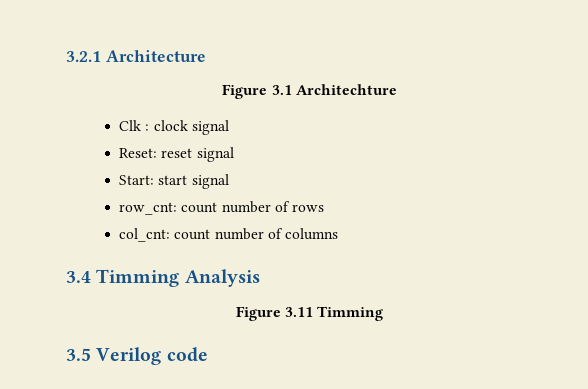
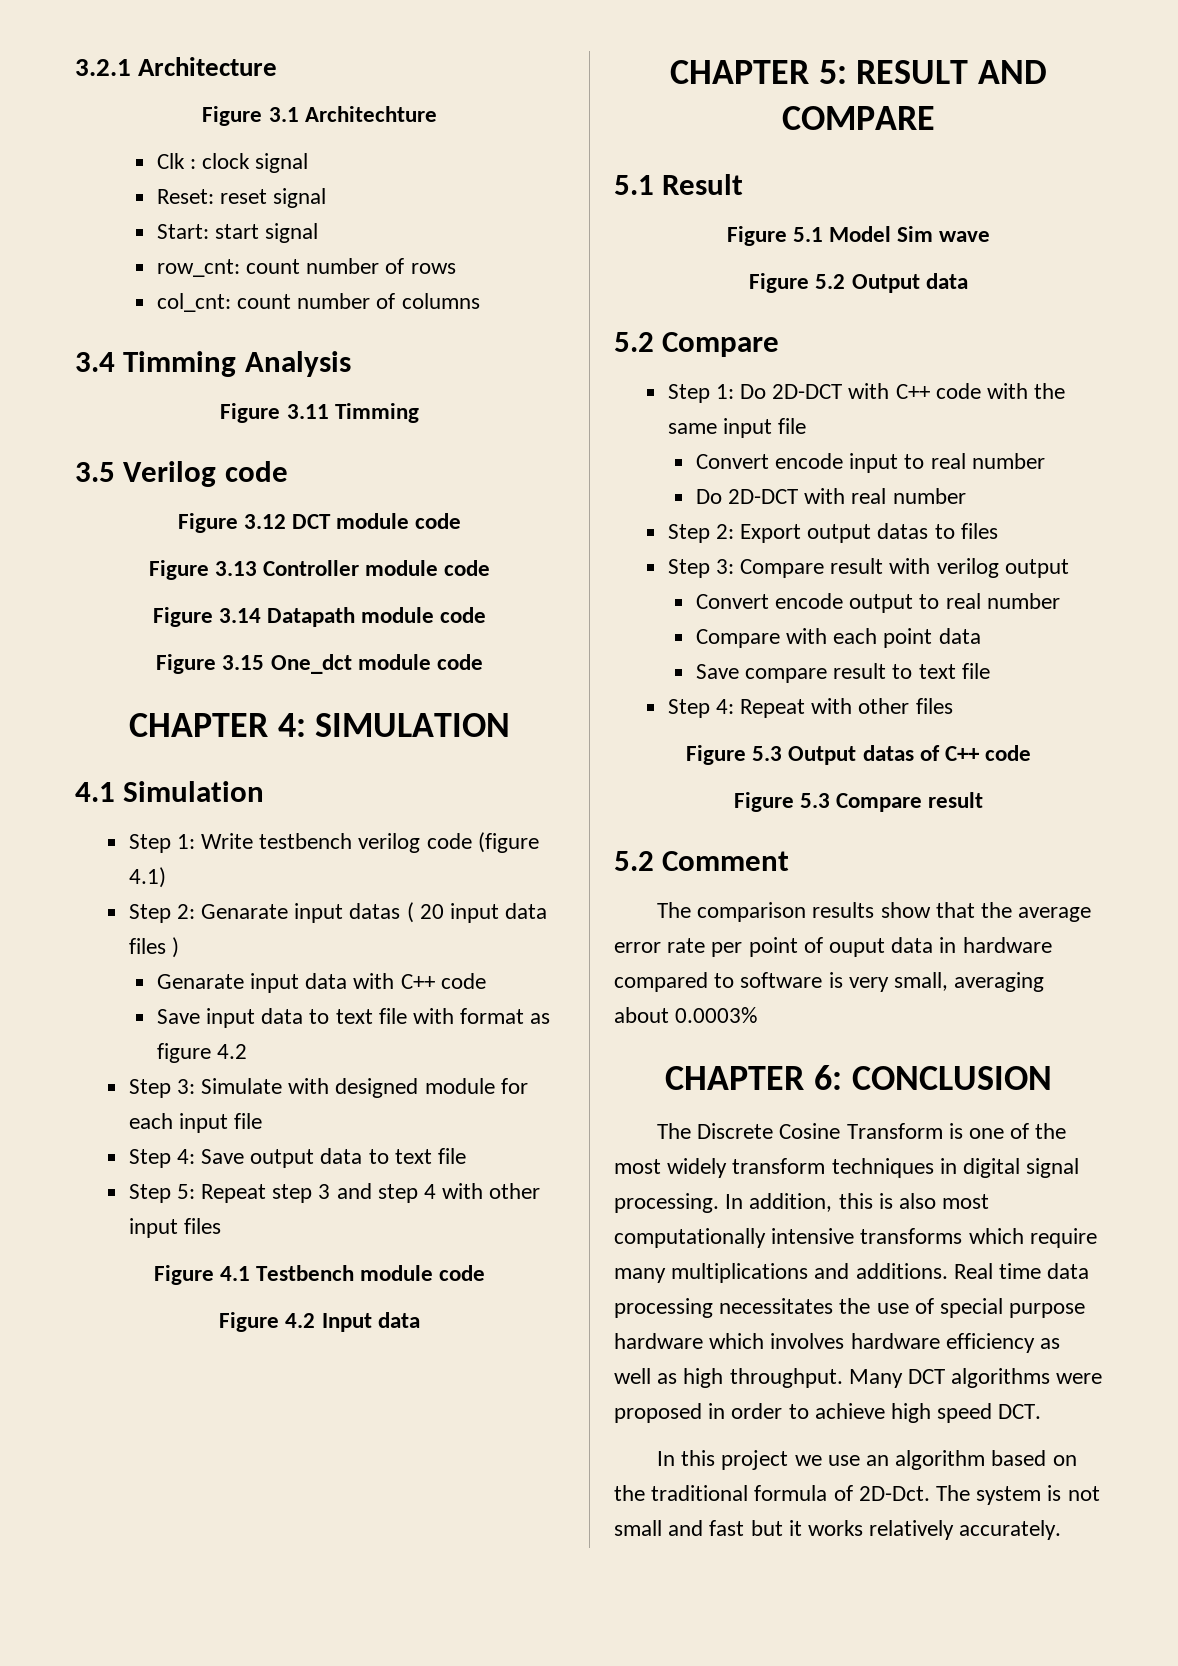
(208, 354) none -> [177,513,462,533] [148,560,491,580] [152,607,487,627] [156,654,483,674] [128,713,511,737] [75,781,265,802] [128,832,539,853] [128,867,166,888] [128,902,548,923] [128,937,179,958] [156,973,486,993] [156,1008,551,1028] [156,1043,247,1063] [128,1078,528,1098] [128,1113,262,1133] [128,1148,467,1168] [128,1183,541,1203] [128,1218,221,1238] [153,1265,486,1285] [219,1312,420,1332] [669,60,1048,84] [782,106,935,130] [614,174,744,195] [726,226,991,246] [749,273,968,293] [614,332,780,357] [667,383,1066,403] [667,418,806,438] [695,453,1045,473] [695,488,966,504] [667,523,998,543] [667,558,1069,578] [695,593,1060,613] [695,628,981,648] [695,663,990,683] [667,698,953,718] [685,745,1032,765] [733,792,984,812] [614,851,790,871] [656,902,1092,922] [614,937,1052,957] [614,972,1045,992] [614,1007,758,1023] [665,1065,1052,1090] [656,1123,1067,1139] [614,1158,1080,1178] [614,1193,990,1213] [614,1228,1097,1248] [614,1263,1090,1283] [614,1298,1086,1318] [614,1333,1061,1353] [614,1368,1103,1388] [614,1403,1042,1423] [656,1450,1077,1470] [614,1485,1100,1505] [614,1520,1062,1540] // Figure 3.12 DCT module code // Figure 3.13 Controller module code // Figure 3.14 Datapath module code // Figure 3.15 One_dct module code // CHAPTER 4: SIMULATION // 4.1 Simulation // Step 1: Write testbench verilog code (figure 4.1) // Step 2: Genarate input datas ( 20 input data files ) // Genarate input data with C++ code // Save input data to text file with format as figure 4.2 // Step 3: Simulate with designed module for each input file // Step 4: Save output data to text file // Step 5: Repeat step 3 and step 4 with other input files // Figure 4.1 Testbench module code // Figure 4.2 Input data // CHAPTER 5: RESULT AND COMPARE // 5.1 Result // Figure 5.1 Model Sim wave // Figure 5.2 Output data // 5.2 Compare // Step 1: Do 2D-DCT with C++ code with the same input file // Convert encode input to real number // Do 2D-DCT with real number // Step 2: Export output datas to files // Step 3: Compare result with verilog output // Convert encode output to real number // Compare with each point data // Save compare result to text file // Step 4: Repeat with other files // Figure 5.3 Output datas of C++ code // Figure 5.3 Compare result // 5.2 Comment // The comparison results show that the average error rate per point of ouput data in hardware compared to software is very small, averaging about 0.0003% // CHAPTER 6: CONCLUSION // The Discrete Cosine Transform is one of the most widely transform techniques in digital signal processing. In addition, this is also most computationally intensive transforms which require many multiplications and additions. Real time data processing necessitates the use of special purpose hardware which involves hardware efficiency as well as high throughput. Many DCT algorithms were proposed in order to achieve high speed DCT. // In this project we use an algorithm based on the traditional formula of 2D-Dct. The system is not small and fast but it works relatively accurately.

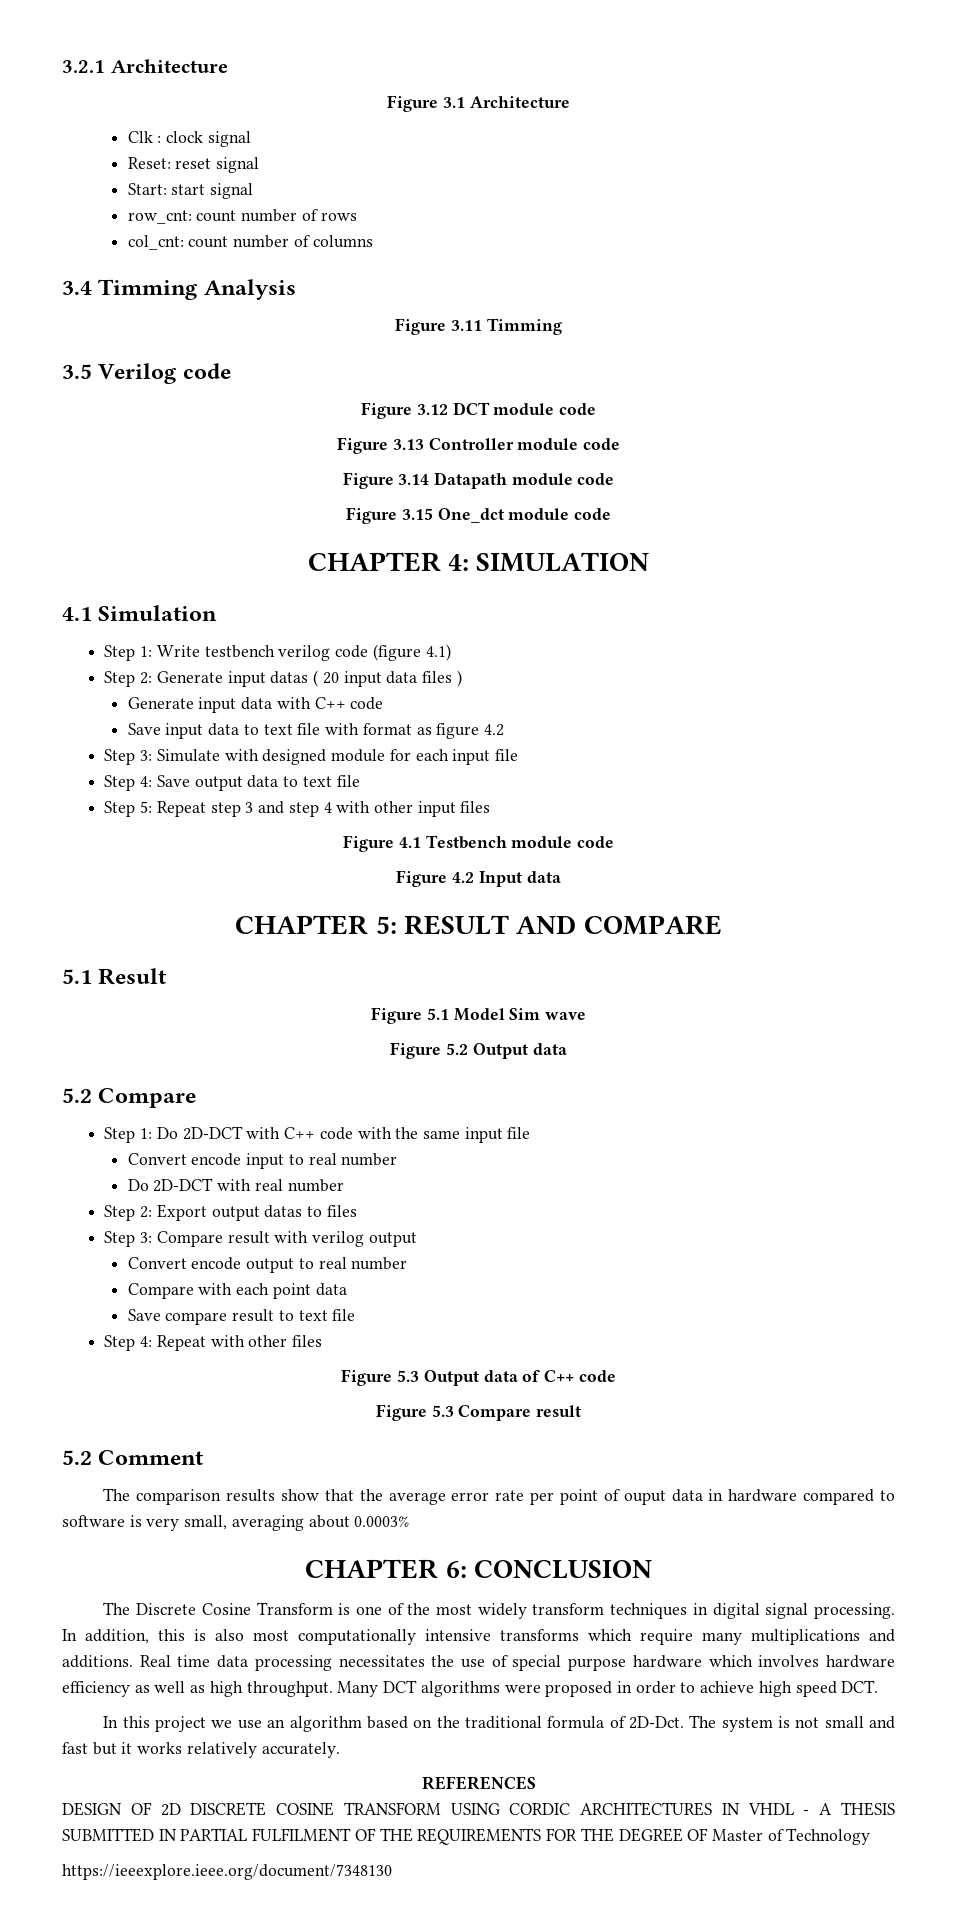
[304,106,437,122] Architechture -> [469,96,570,108] Architecture
[200,904,288,919] Genarate -> [156,671,223,683] Generate
[156,974,244,989] Genarate -> [127,697,194,709] Generate
[862,745,914,761] datas -> [483,1370,518,1382] data
(1062, 1530) none -> [421,1776,536,1790] [62,1802,895,1816] [62,1828,871,1845] [62,1864,392,1880] // REFERENCES // DESIGN OF 2D DISCRETE COSINE TRANSFORM USING CORDIC ARCHITECTURES IN VHDL - A THESIS SUBMITTED IN PARTIAL FULFILMENT OF THE REQUIREMENTS FOR THE DEGREE OF Master of Technology // https://ieeexplore.ieee.org/document/7348130

